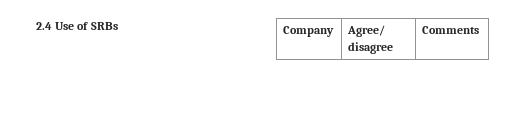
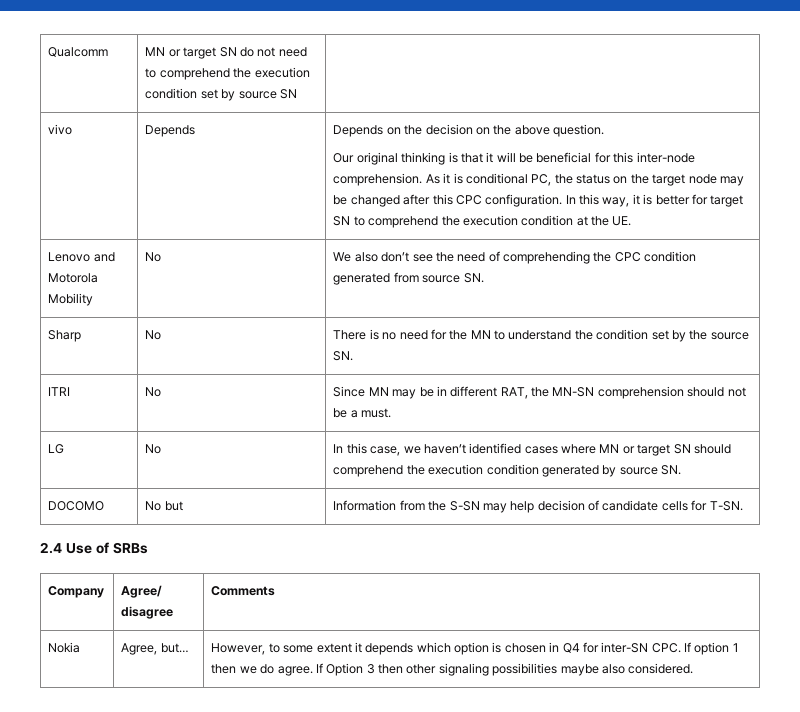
(36, 26) none -> [48,47,109,57] [145,47,307,59] [145,67,310,80] [145,88,297,101] [48,124,73,135] [145,125,196,137] [333,124,605,137] [333,152,695,165] [333,173,744,186] [333,194,744,207] [333,215,632,228] [48,252,115,262] [48,273,99,283] [48,293,94,306] [145,252,162,262] [333,251,697,264] [333,272,484,285] [48,330,82,342] [145,330,162,340] [333,329,749,342] [333,351,354,361] [48,387,71,396] [145,387,162,397] [333,386,746,399] [333,408,392,418] [48,444,65,454] [145,444,162,454] [333,443,731,456] [333,464,682,477] [48,501,105,511] [145,501,183,511] [333,500,743,513] Qualcomm | MN or target SN do not need to comprehend the execution condition set by source SN | // vivo | Depends | Depends on the decision on the above question. // Our original thinking is that it will be beneficial for this inter-node comprehension. As it is conditional PC, the status on the target node may be changed after this CPC configuration. In this way, it is better for target SN to comprehend the execution condition at the UE. // Lenovo and Motorola Mobility | No | We also don’t see the need of comprehending the CPC condition generated from source SN. // Sharp | No | There is no need for the MN to understand the condition set by the source SN. // ITRI | No | Since MN may be in different RAT, the MN-SN comprehension should not be a must. // LG | No | In this case, we haven’t identified cases where MN or target SN should comprehend the execution condition generated by source SN. // DOCOMO | No but | Information from the S-SN may help decision of candidate cells for T-SN. //
(480, 30) none -> [48,642,81,653] [121,643,189,655] [211,642,738,655] [211,663,694,676] // Nokia | Agree, but… | However, to some extent it depends which option is chosen in Q4 for inter-SN CPC. If option 1 then we do agree. If Option 3 then other signaling possibilities maybe also considered.

